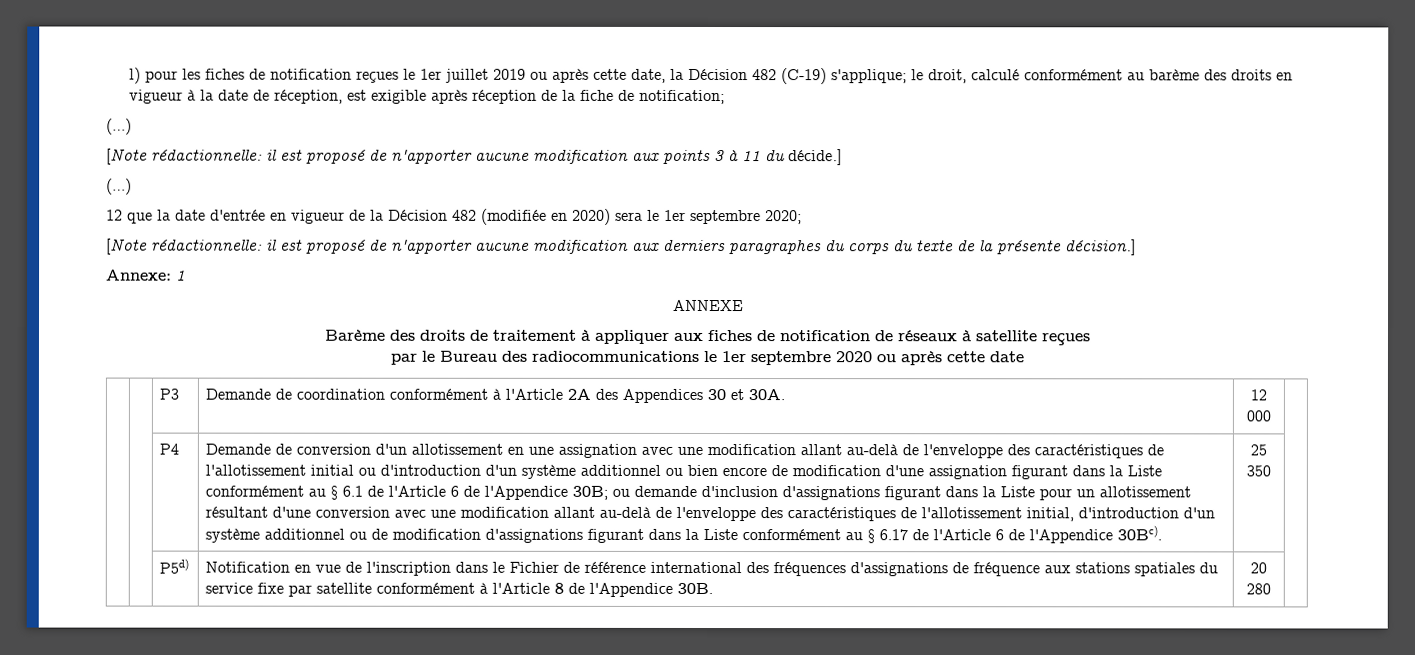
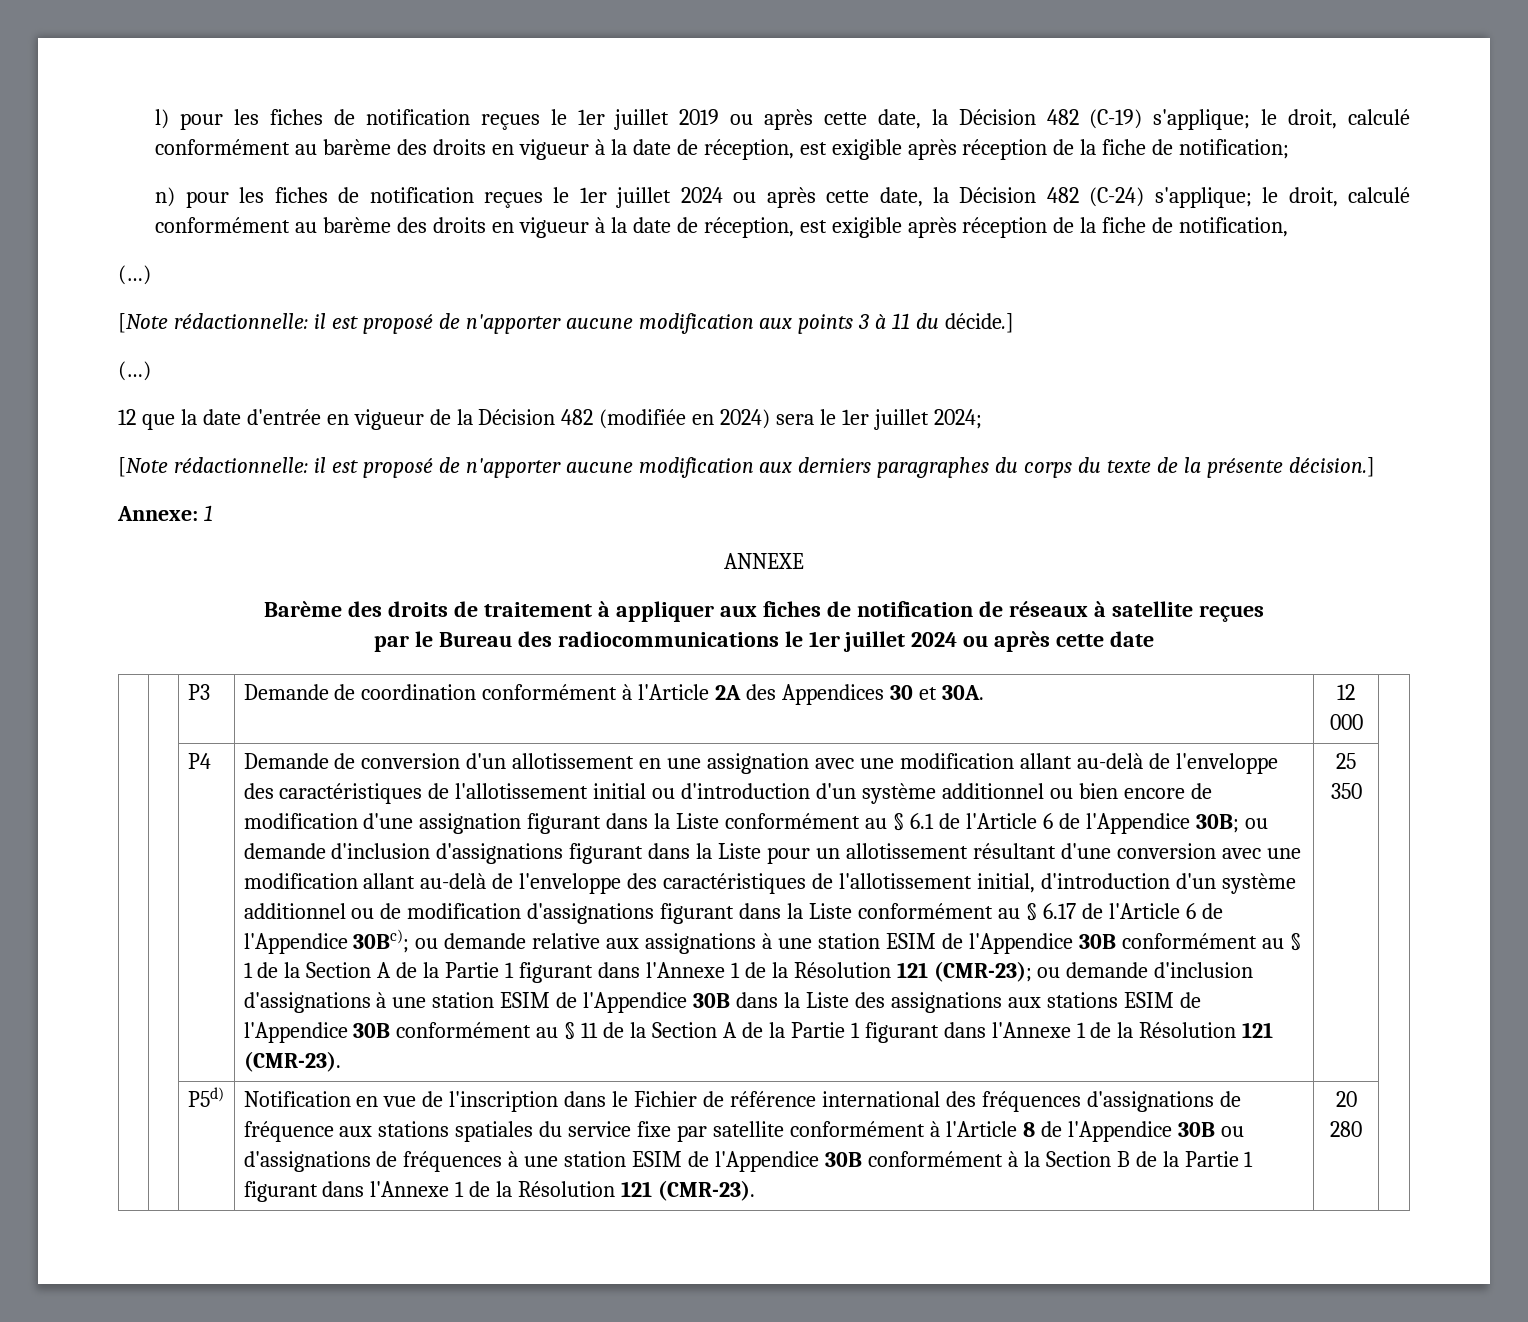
(725, 97) none -> [155,187,1410,208] [155,217,1289,238] // n) pour les fiches de notification reçues le 1er juillet 2024 ou après cette date, la Décision 482 (C-24) s'applique; le droit, calculé conformément au barème des droits en vigueur à la date de réception, est exigible après réception de la fiche de notification,
[572,208,611,225] 2020) -> [720,409,771,429] 2024)
[690,209,802,225] septembre 2020; -> [873,409,982,430] juillet 2024;
[750,351,872,366] septembre 2020 -> [843,631,958,652] juillet 2024
[1116,525,1162,541] 30Bc). -> [353,929,1301,954] [243,961,1254,983] [243,992,1201,1013] [243,1022,1274,1043] [243,1051,341,1072] 30Bc); ou demande relative aux assignations à une station ESIM de l'Appendice 30B conformément au § 1 de la Section A de la Partie 1 figurant dans l'Annexe 1 de la Résolution 121 (CMR-23); ou demande d'inclusion d'assignations à une station ESIM de l'Appendice 30B dans la Liste des assignations aux stations ESIM de l'Appendice 30B conformément au § 11 de la Section A de la Partie 1 figurant dans l'Annexe 1 de la Résolution 121 (CMR-23).
[676,582,713,595] 30B. -> [1177,1122,1244,1137] [243,1151,1254,1172] [243,1180,756,1202] 30B ou d'assignations de fréquences à une station ESIM de l'Appendice 30B conformément à la Section B de la Partie 1 figurant dans l'Annexe 1 de la Résolution 121 (CMR-23).

